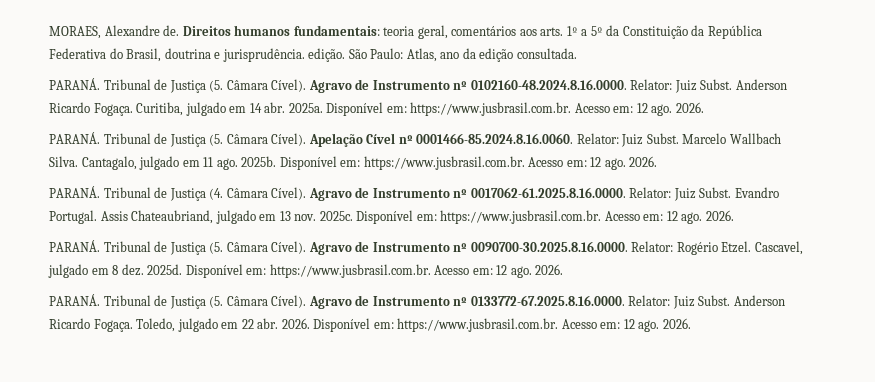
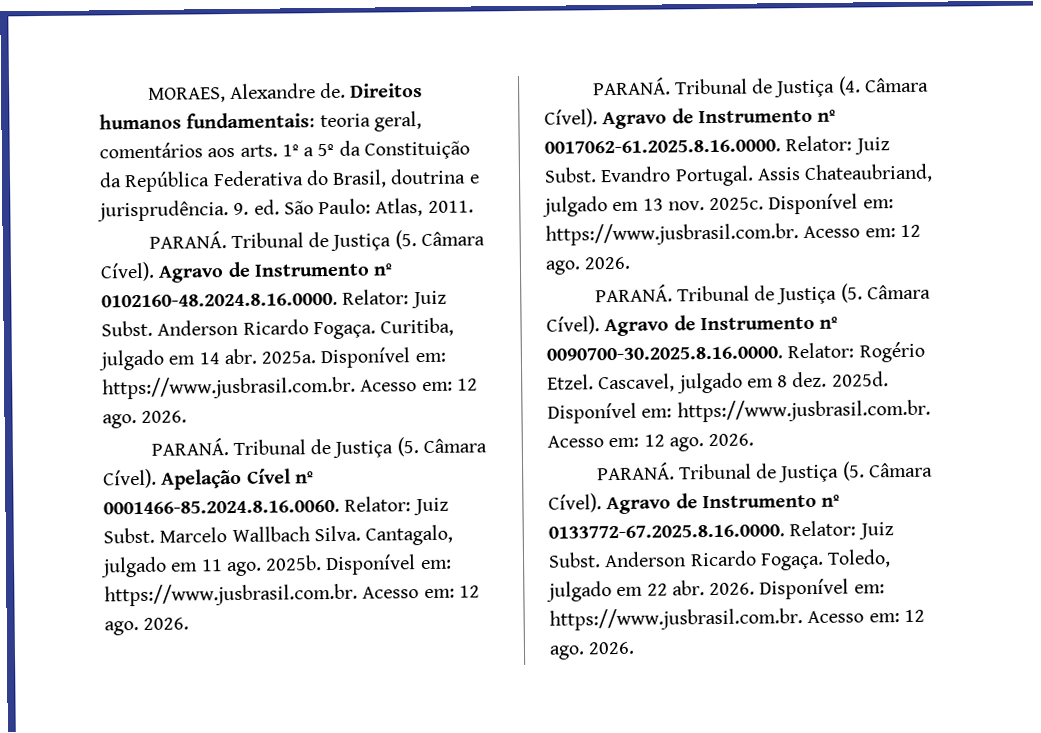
[308,48,346,62] edição. -> [233,199,280,215] 9. ed.
[440,48,577,62] ano da edição consultada. -> [427,200,474,213] 2011.

